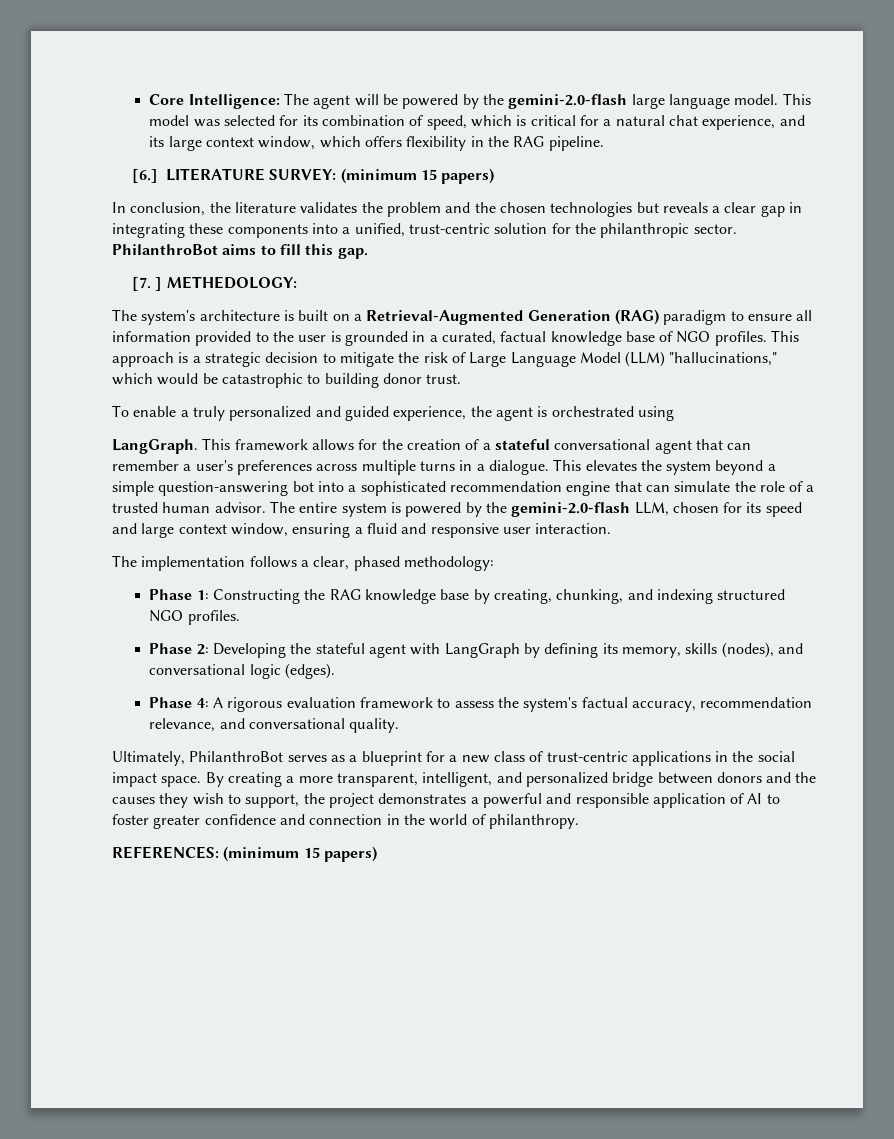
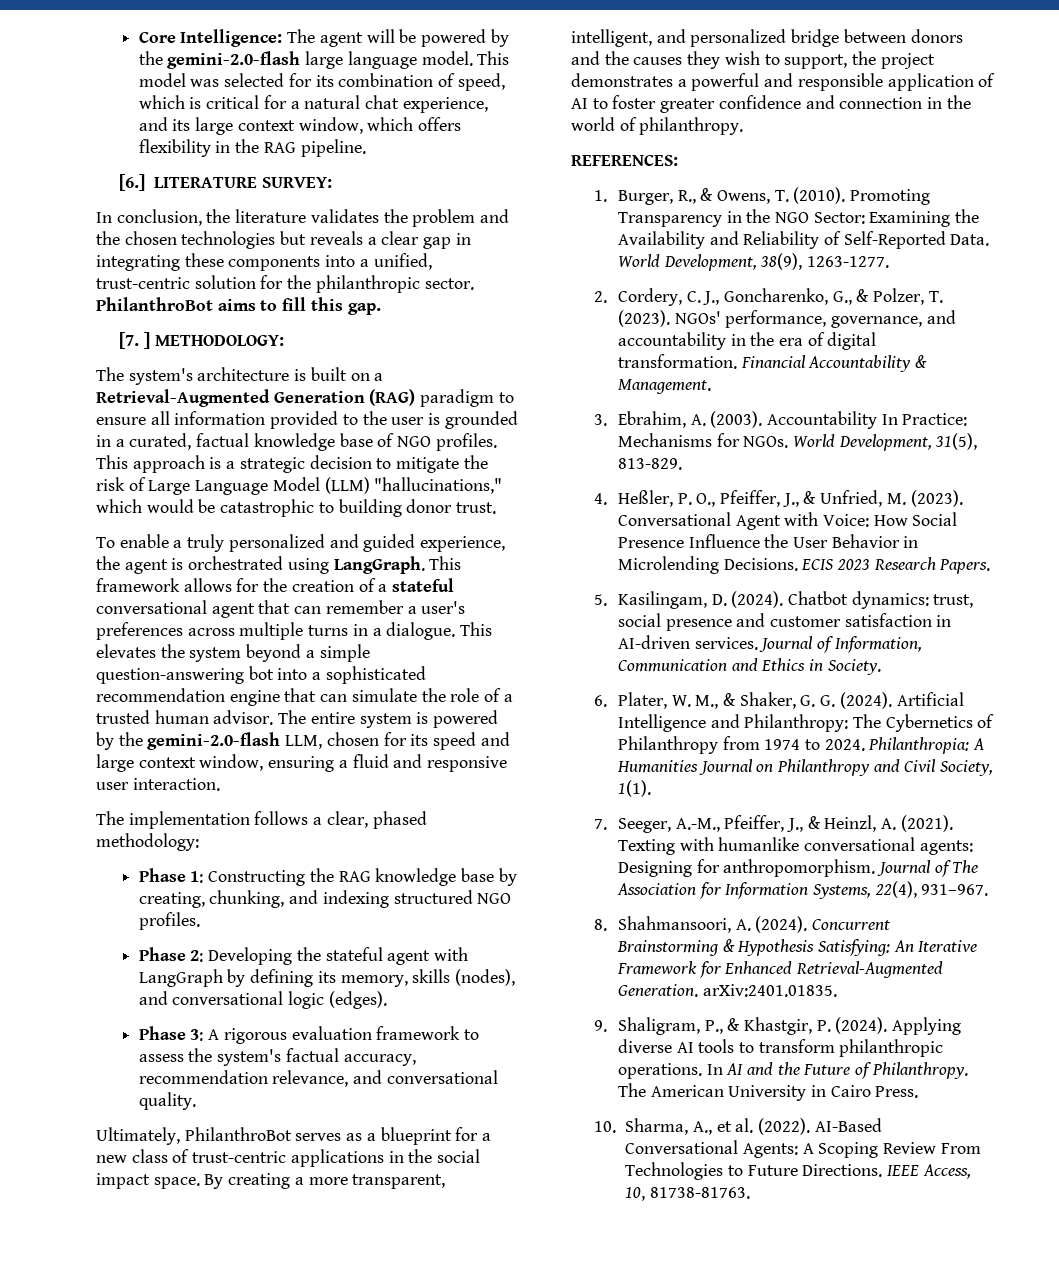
[340,168,495,184] (minimum 15 papers) -> (332, 182) none
[166,276,297,289] METHEDOLOGY: -> [154,335,284,346] METHODOLOGY:
(674, 413) // -> (329, 566) none
[196,698,209,708] 4: -> [190,1029,204,1041] 3:
[223,846,377,862] (minimum 15 papers) -> [594,187,931,205] [617,209,980,227] [617,231,990,249] [617,253,889,271] [594,288,943,306] [617,310,956,328] [617,332,877,350] [617,354,927,372] [617,379,711,394] [594,411,968,429] [617,433,978,451] [617,458,682,470] [594,490,963,507] [617,512,958,530] [617,534,919,548] [617,556,991,574] [594,591,974,609] [617,613,952,631] [617,635,922,653] [617,658,881,675] [594,692,964,709] [617,714,995,732] [617,736,985,754] [616,759,994,776] [617,780,651,797] [594,815,953,833] [617,837,973,855] [617,859,979,877] [616,881,989,899] [594,916,890,933] [616,939,978,956] [616,961,943,978] [617,984,837,997] [594,1017,962,1035] [617,1039,944,1057] [617,1062,968,1079] [617,1083,919,1101] [594,1118,882,1135] [625,1140,981,1158] [625,1162,971,1180] [625,1187,750,1201] // 1. Burger, R., & Owens, T. (2010). Promoting Transparency in the NGO Sector: Examining the Availability and Reliability of Self-Reported Data. World Development, 38(9), 1263-1277. // 2. Cordery, C. J., Goncharenko, G., & Polzer, T. (2023). NGOs' performance, governance, and accountability in the era of digital transformation. Financial Accountability & Management. // 3. Ebrahim, A. (2003). Accountability In Practice: Mechanisms for NGOs. World Development, 31(5), 813-829. // 4. Heßler, P. O., Pfeiffer, J., & Unfried, M. (2023). Conversational Agent with Voice: How Social Presence Influence the User Behavior in Microlending Decisions. ECIS 2023 Research Papers. // 5. Kasilingam, D. (2024). Chatbot dynamics: trust, social presence and customer satisfaction in AI-driven services. Journal of Information, Communication and Ethics in Society. // 6. Plater, W. M., & Shaker, G. G. (2024). Artificial Intelligence and Philanthropy: The Cybernetics of Philanthropy from 1974 to 2024. Philanthropia: A Humanities Journal on Philanthropy and Civil Society, 1(1). // 7. Seeger, A.-M., Pfeiffer, J., & Heinzl, A. (2021). Texting with humanlike conversational agents: Designing for anthropomorphism. Journal of The Association for Information Systems, 22(4), 931–967. // 8. Shahmansoori, A. (2024). Concurrent Brainstorming & Hypothesis Satisfying: An Iterative Framework for Enhanced Retrieval-Augmented Generation. arXiv:2401.01835. // 9. Shaligram, P., & Khastgir, P. (2024). Applying diverse AI tools to transform philanthropic operations. In AI and the Future of Philanthropy. The American University in Cairo Press. // 10. Sharma, A., et al. (2022). AI-Based Conversational Agents: A Scoping Review From Technologies to Future Directions. IEEE Access, 10, 81738-81763.

